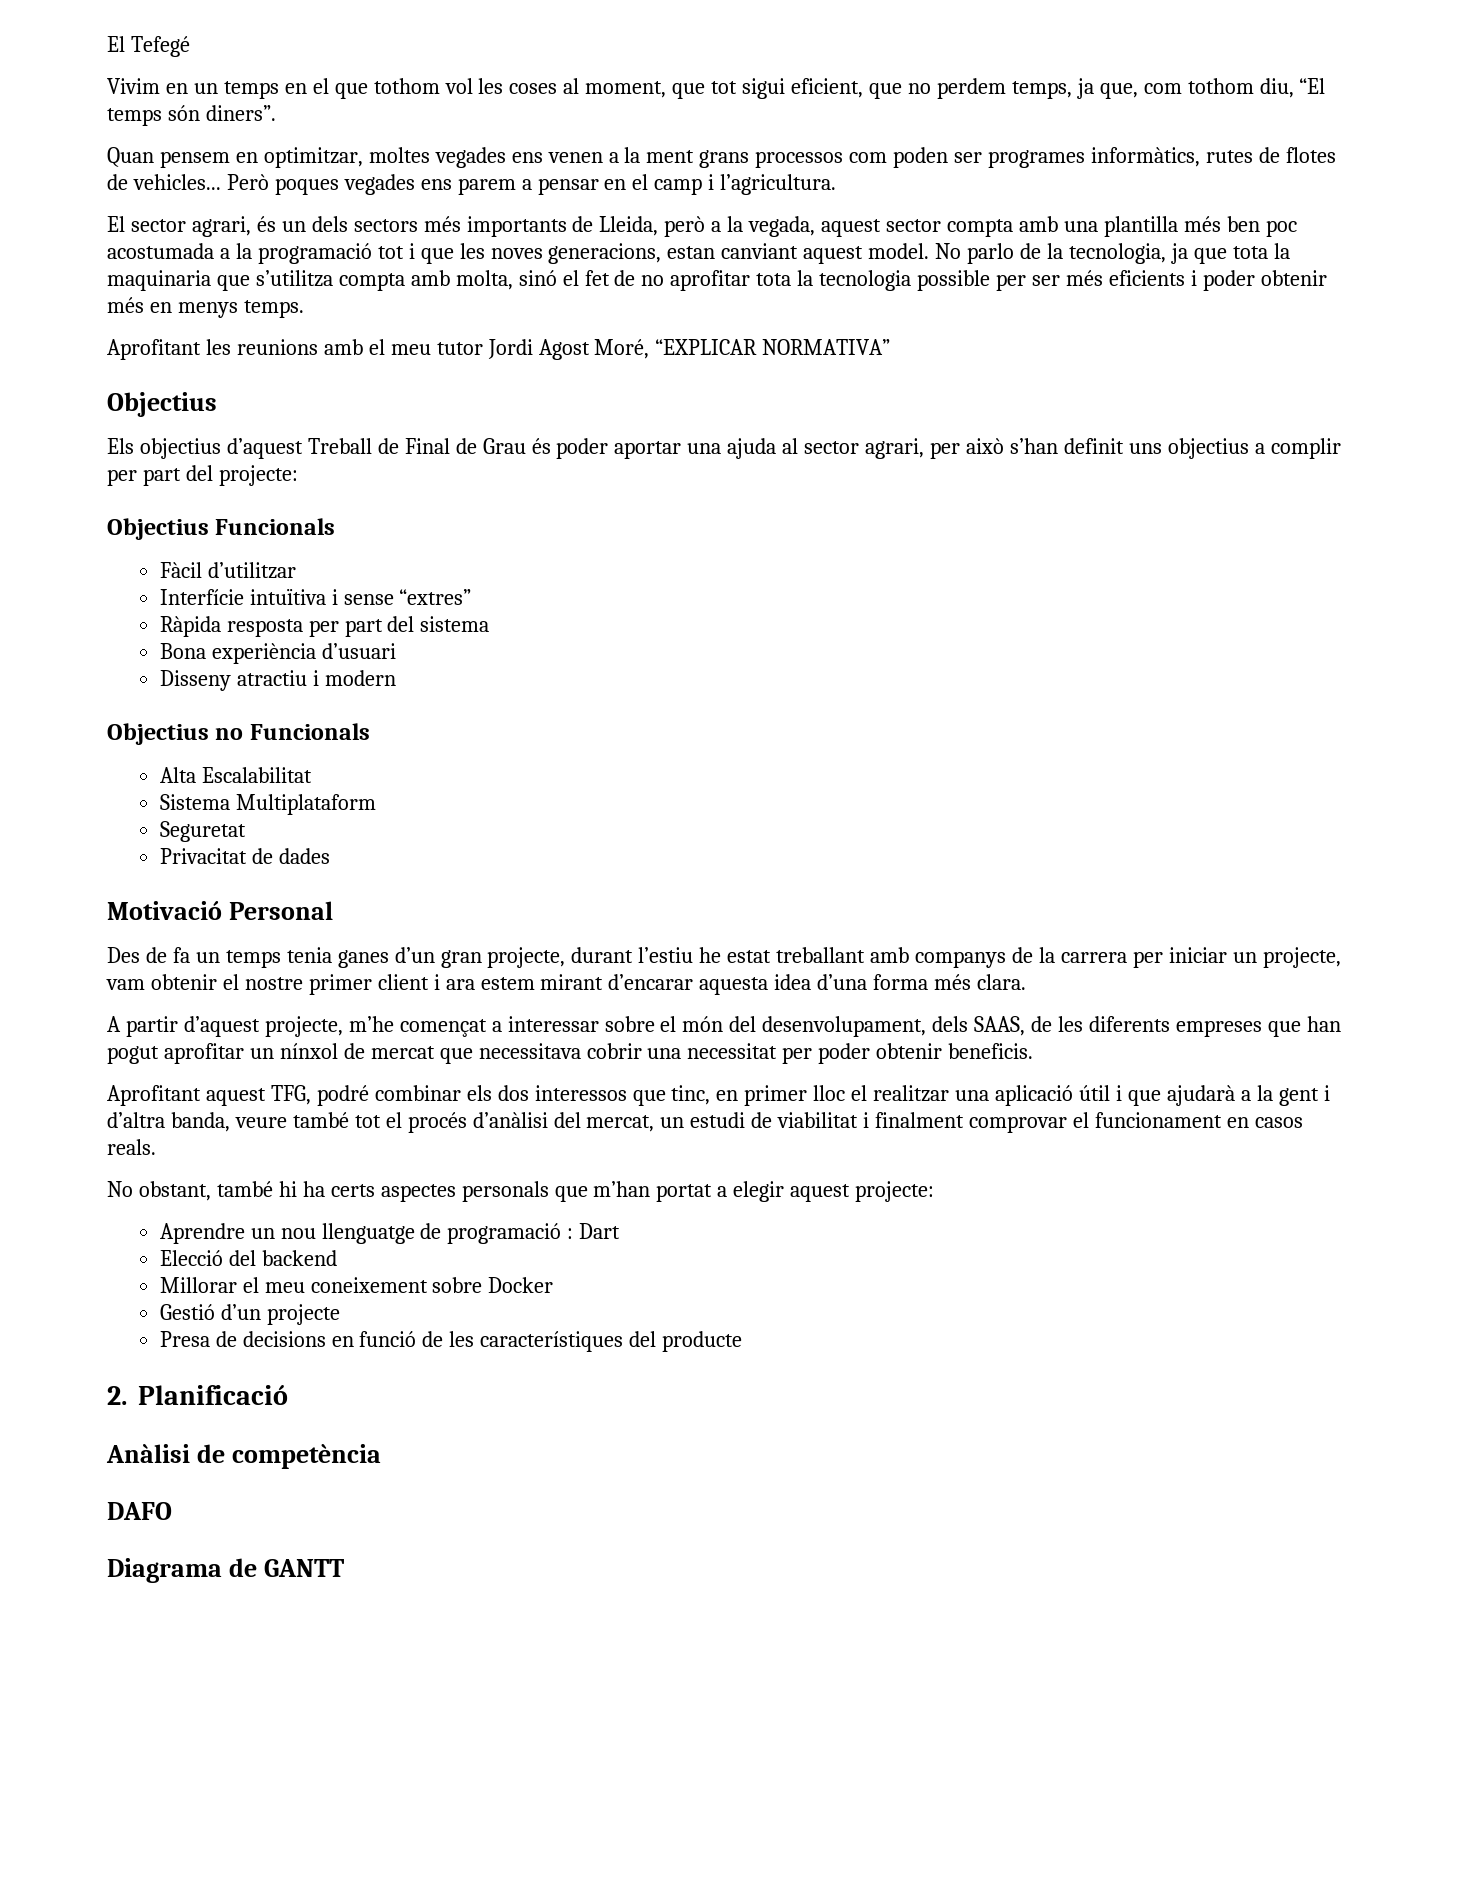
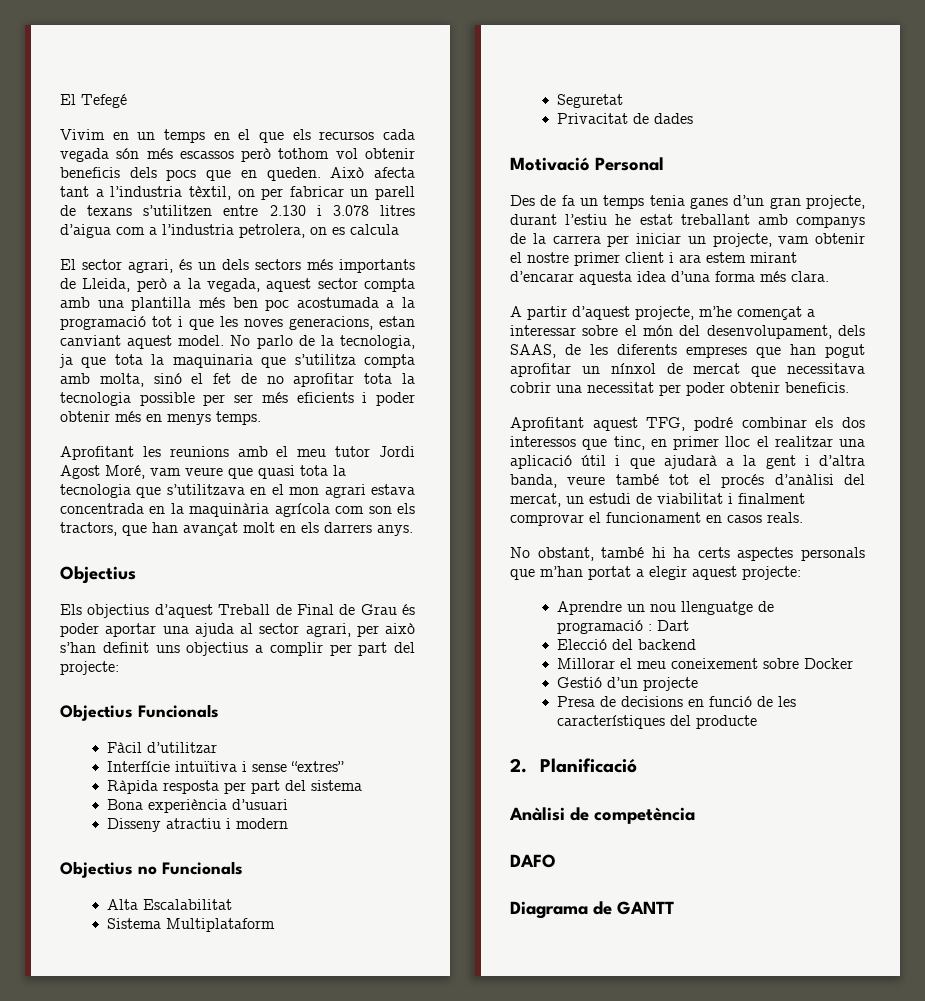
[373,78,1326,99] [107,105,276,126] [107,147,1336,168] [107,174,837,195] tothom vol les coses al moment, que tot sigui eficient, que no perdem temps, ja que, com tothom diu, “El temps són diners”. // Quan pensem en optimitzar, moltes vegades ens venen a la ment grans processos com poden ser programes informàtics, rutes de flotes de vehicles... Però poques vegades ens parem a pensar en el camp i l’agricultura. -> [292,129,415,140] [60,148,415,162] [60,167,416,181] [60,186,415,200] [60,205,416,216] [60,224,399,238] els recursos cada vegada són més escassos però tothom vol obtenir beneficis dels pocs que en queden. Això afecta tant a l’industria tèxtil, on per fabricar un parell de texans s’utilitzen entre 2.130 i 3.078 litres d’aigua com a l’industria petrolera, on es calcula
[655,339,891,355] “EXPLICAR NORMATIVA” -> [150,465,346,479] [60,484,415,498] [60,503,415,517] [60,522,413,536] vam veure que quasi tota la tecnologia que s’utilitzava en el mon agrari estava concentrada en la maquinària agrícola com son els tractors, que han avançat molt en els darrers anys.

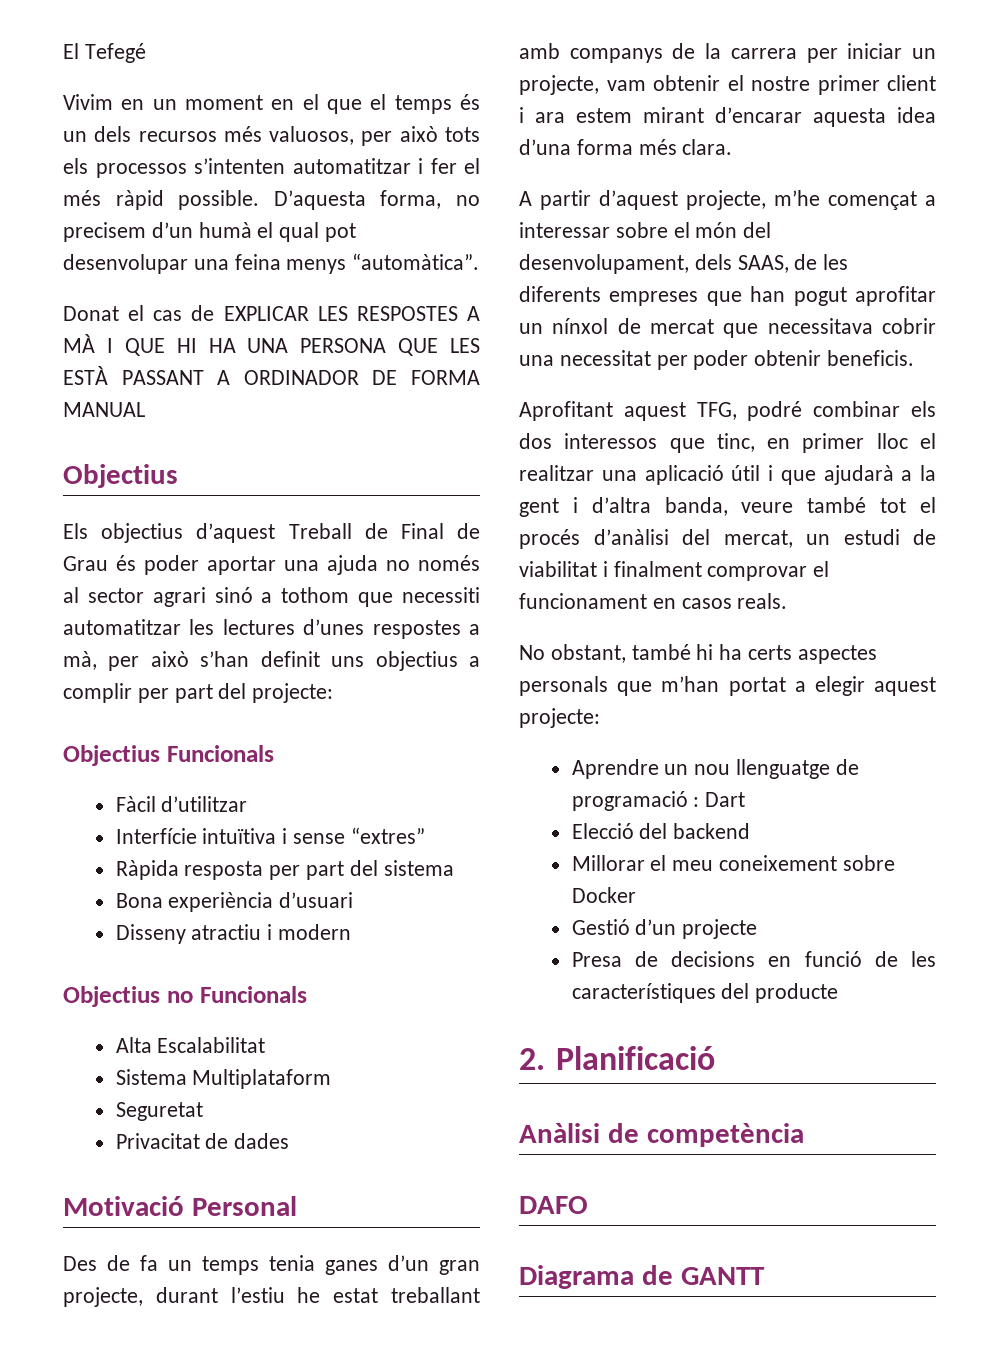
[164,129,205,143] temps -> [185,95,263,110] moment
[292,129,415,140] [60,148,415,162] [60,167,416,181] [60,186,415,200] [60,205,416,216] [60,224,399,238] [60,259,415,273] [60,278,415,292] [60,297,415,311] [60,316,415,330] [60,335,415,349] [59,354,415,368] [60,373,415,387] [60,392,416,406] [60,411,261,425] [60,446,415,460] [60,465,346,479] [60,484,415,498] [60,503,415,517] [60,522,413,536] els recursos cada vegada són més escassos però tothom vol obtenir beneficis dels pocs que en queden. Això afecta tant a l’industria tèxtil, on per fabricar un parell de texans s’utilitzen entre 2.130 i 3.078 litres d’aigua com a l’industria petrolera, on es calcula // El sector agrari, és un dels sectors més importants de Lleida, però a la vegada, aquest sector compta amb una plantilla més ben poc acostumada a la programació tot i que les noves generacions, estan canviant aquest model. No parlo de la tecnologia, ja que tota la maquinaria que s’utilitza compta amb molta, sinó el fet de no aprofitar tota la tecnologia possible per ser més eficients i poder obtenir més en menys temps. // Aprofitant les reunions amb el meu tutor Jordi Agost Moré, vam veure que quasi tota la tecnologia que s’utilitzava en el mon agrari estava concentrada en la maquinària agrícola com son els tractors, que han avançat molt en els darrers anys. -> [370,94,480,114] [63,126,480,146] [63,158,480,178] [63,190,480,210] [63,222,357,242] [63,253,480,274] [63,305,480,321] [63,334,480,356] [63,366,480,385] [63,402,145,417] el temps és un dels recursos més valuosos, per això tots els processos s’intenten automatitzar i fer el més ràpid possible. D’aquesta forma, no precisem d’un humà el qual pot desenvolupar una feina menys “automàtica”. // Donat el cas de EXPLICAR LES RESPOSTES A MÀ I QUE HI HA UNA PERSONA QUE LES ESTÀ PASSANT A ORDINADOR DE FORMA MANUAL
[240,623,351,637] al sector agrari, -> [386,555,480,571] [63,587,480,607] [63,619,480,639] [63,651,97,670] no només al sector agrari sinó a tothom que necessiti automatitzar les lectures d’unes respostes a mà,

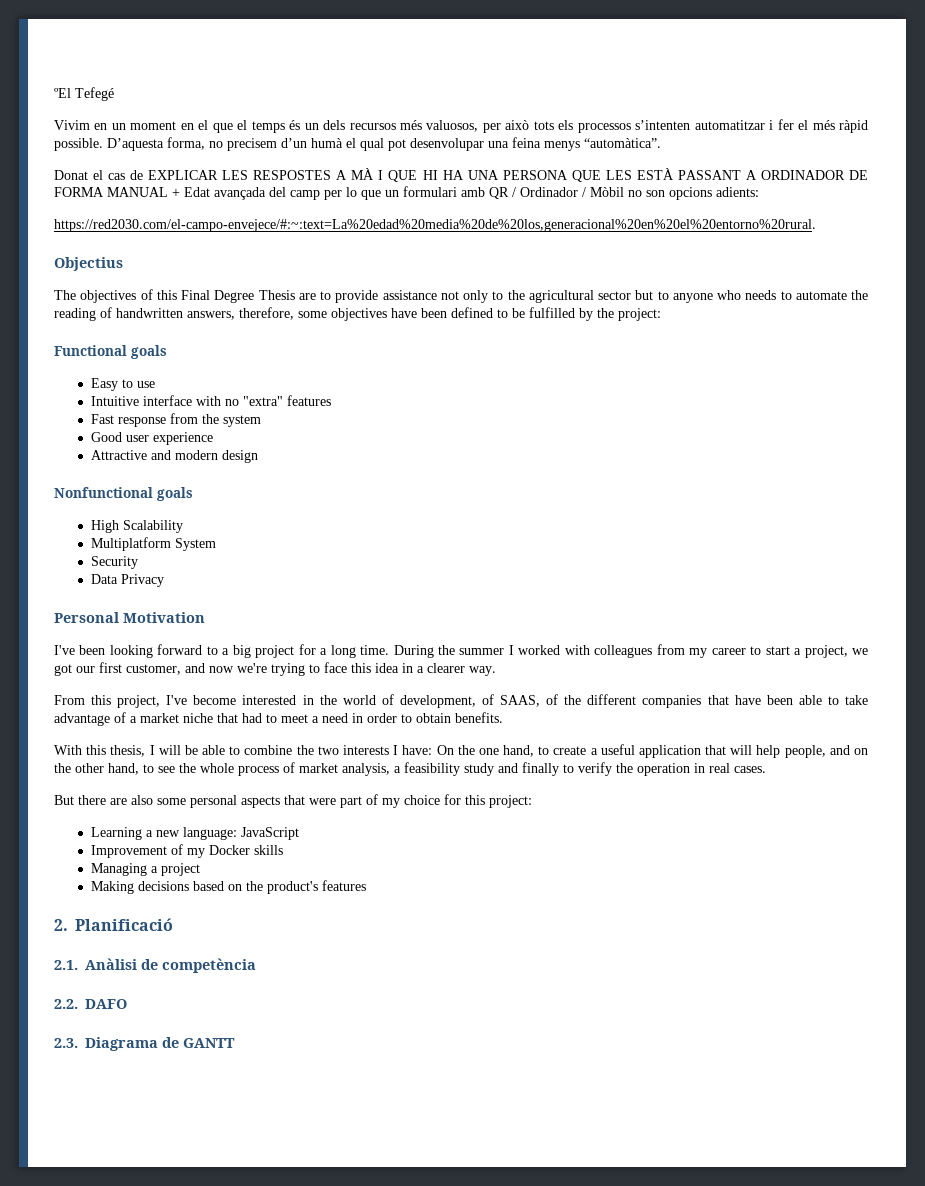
[63,43,79,59] El -> [54,88,71,98] ºEl
[63,464,178,488] [63,523,481,543] [63,555,480,575] [63,587,480,607] [63,619,480,639] [63,651,481,671] [63,683,334,703] [63,745,274,766] [115,796,248,812] [115,827,425,844] [115,860,454,880] [115,892,354,912] [115,924,351,944] [63,986,307,1007] [115,1037,266,1053] [115,1069,332,1089] [115,1102,203,1121] [115,1133,290,1149] [63,1196,297,1216] [63,1255,480,1275] [63,1287,480,1307] [519,43,936,63] [519,75,936,95] [519,107,936,127] [519,139,733,155] [519,190,936,210] [519,222,772,238] [519,254,849,274] [519,286,936,306] [519,318,936,338] [519,350,915,370] [519,401,936,421] [519,433,936,453] [519,465,936,485] [519,497,936,517] [519,529,936,549] [519,561,830,581] [519,593,788,609] [519,644,877,664] [519,676,936,696] [519,708,600,728] [571,759,859,779] [571,791,746,811] [571,823,751,839] [571,855,895,871] [571,887,636,903] [571,919,758,939] [571,951,936,967] [571,983,839,1003] // Objectius // Els objectius d’aquest Treball de Final de Grau és poder aportar una ajuda no només al sector agrari sinó a tothom que necessiti automatitzar les lectures d’unes respostes a mà, per això s’han definit uns objectius a complir per part del projecte: // Objectius Funcionals // Fàcil d’utilitzar // Interfície intuïtiva i sense “extres” // Ràpida resposta per part del sistema // Bona experiència d’usuari // Disseny atractiu i modern // Objectius no Funcionals // Alta Escalabilitat // Sistema Multiplataform // Seguretat // Privacitat de dades // Motivació Personal // Des de fa un temps tenia ganes d’un gran projecte, durant l’estiu he estat treballant amb companys de la carrera per iniciar un projecte, vam obtenir el nostre primer client i ara estem mirant d’encarar aquesta idea d’una forma més clara. // A partir d’aquest projecte, m’he començat a interessar sobre el món del desenvolupament, dels SAAS, de les diferents empreses que han pogut aprofitar un nínxol de mercat que necessitava cobrir una necessitat per poder obtenir beneficis. // Aprofitant aquest TFG, podré combinar els dos interessos que tinc, en primer lloc el realitzar una aplicació útil i que ajudarà a la gent i d’altra banda, veure també tot el procés d’anàlisi del mercat, un estudi de viabilitat i finalment comprovar el funcionament en casos reals. // No obstant, també hi ha certs aspectes personals que m’han portat a elegir aquest projecte: // Aprendre un nou llenguatge de programació : Dart // Elecció del backend // Millorar el meu coneixement sobre Docker // Gestió d’un projecte // Presa de decisions en funció de les característiques del producte -> [172,186,759,200] [54,219,816,232] [54,257,123,271] [54,289,868,303] [54,307,661,321] [54,345,167,359] [90,378,155,391] [90,395,331,406] [90,413,261,427] [90,432,213,445] [90,450,258,463] [54,487,193,501] [90,520,183,533] [90,537,216,551] [90,556,138,569] [90,574,164,587] [54,612,205,623] [54,644,868,658] [54,662,496,676] [54,694,868,708] [54,712,503,726] [54,744,869,758] [54,762,766,776] [54,794,532,808] [90,827,299,840] [90,844,283,858] [90,863,200,876] [90,880,366,894] + Edat avançada del camp per lo que un formulari amb QR / Ordinador / Mòbil no son opcions adients: // https://red2030.com/el-campo-envejece/#:~:text=La%20edad%20media%20de%20los,generacional%20en%20el%20entorno%20rural. // Objectius // The objectives of this Final Degree Thesis are to provide assistance not only to the agricultural sector but to anyone who needs to automate the reading of handwritten answers, therefore, some objectives have been defined to be fulfilled by the project: // Functional goals // Easy to use // Intuitive interface with no "extra" features // Fast response from the system // Good user experience // Attractive and modern design // Nonfunctional goals // High Scalability // Multiplatform System // Security // Data Privacy // Personal Motivation // I've been looking forward to a big project for a long time. During the summer I worked with colleagues from my career to start a project, we got our first customer, and now we're trying to face this idea in a clearer way. // From this project, I've become interested in the world of development, of SAAS, of the different companies that have been able to take advantage of a market niche that had to meet a need in order to obtain benefits. // With this thesis, I will be able to combine the two interests I have: On the one hand, to create a useful application that will help people, and on the other hand, to see the whole process of market analysis, a feasibility study and finally to verify the operation in real cases. // But there are also some personal aspects that were part of my choice for this project: // Learning a new language: JavaScript // Improvement of my Docker skills // Managing a project // Making decisions based on the product's features
(715, 1058) none -> [54,960,78,970] 2.1.
(804, 1135) none -> [54,999,78,1009] 2.2.
(588, 1205) none -> [54,1038,78,1048] 2.3.

